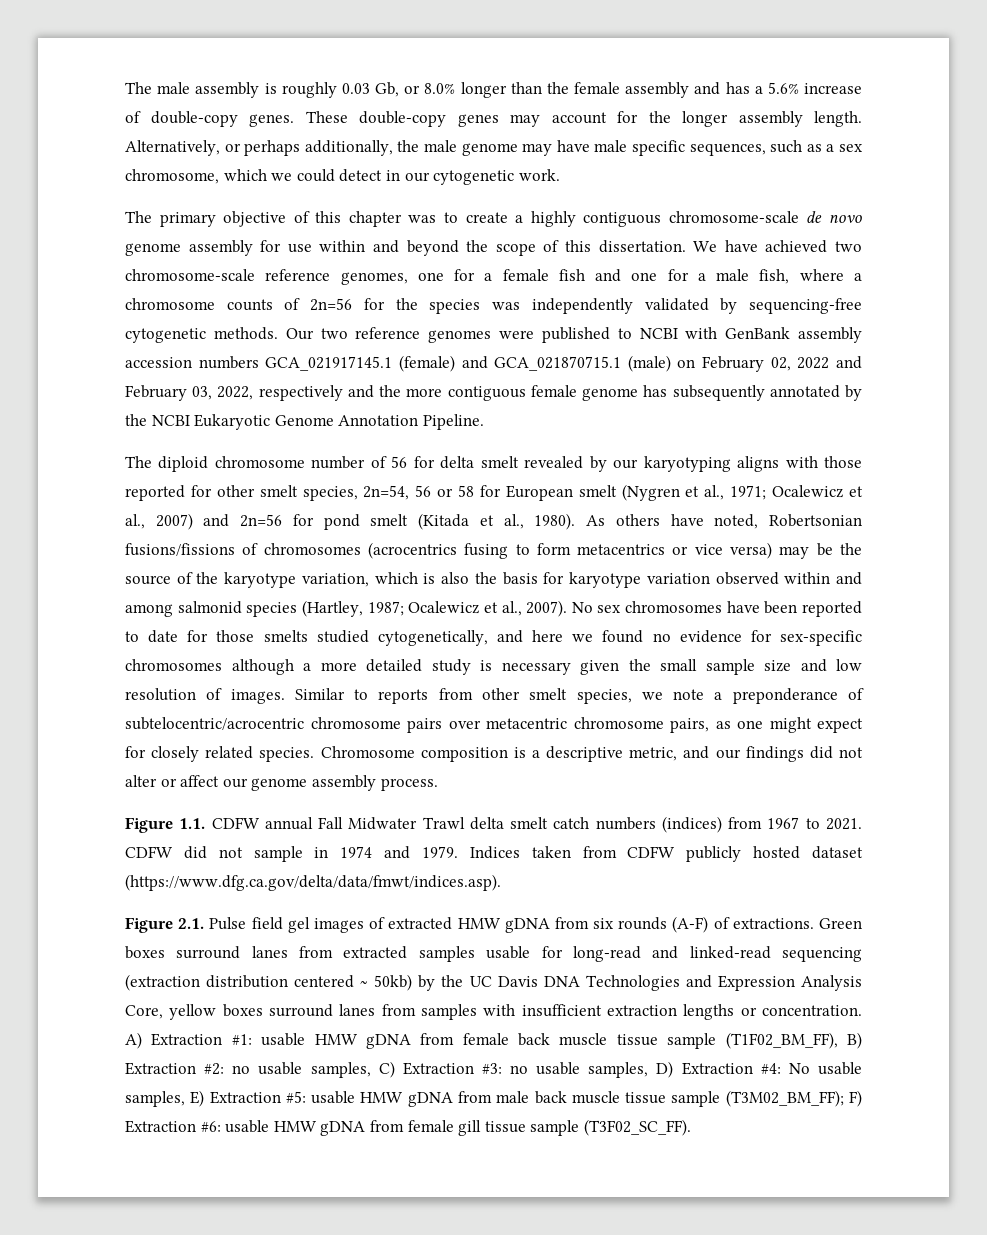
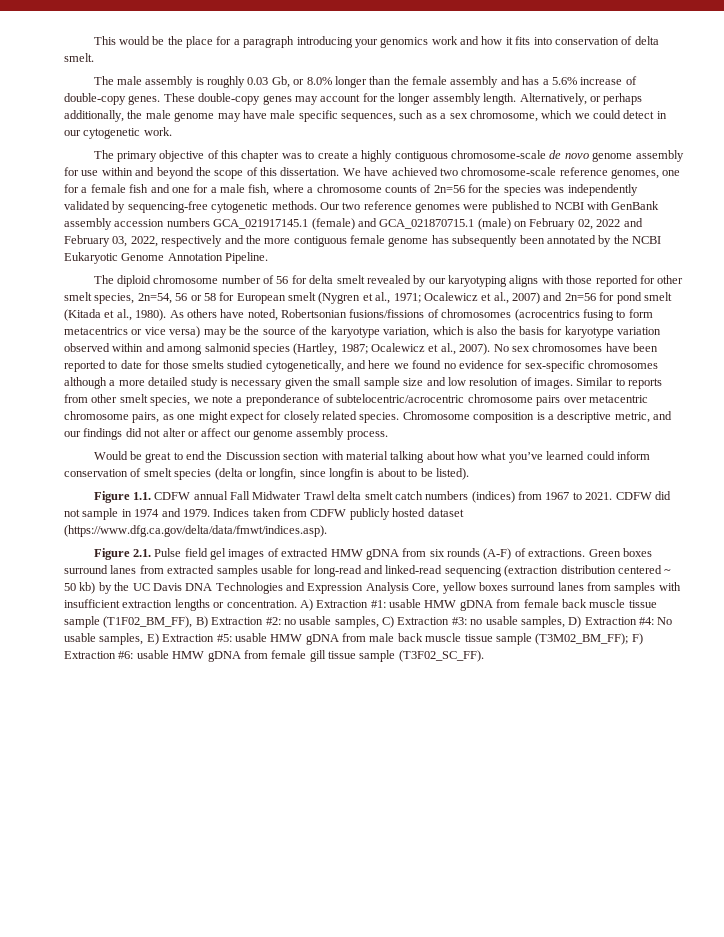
(125, 88) none -> [93,36,659,48] [64,53,94,62] This would be the place for a paragraph introducing your genomics work and how it fits into conservation of delta smelt. //
(765, 393) none -> [519,235,545,244] been
(438, 784) none -> [93,451,650,463] [64,468,469,480] // Would be great to end the Discussion section with material talking about how what you’ve learned could inform conservation of smelt species (delta or longfin, since longfin is about to be listed).
[374,974,413,991] 50kb) -> [64,582,96,594] 50 kb)

